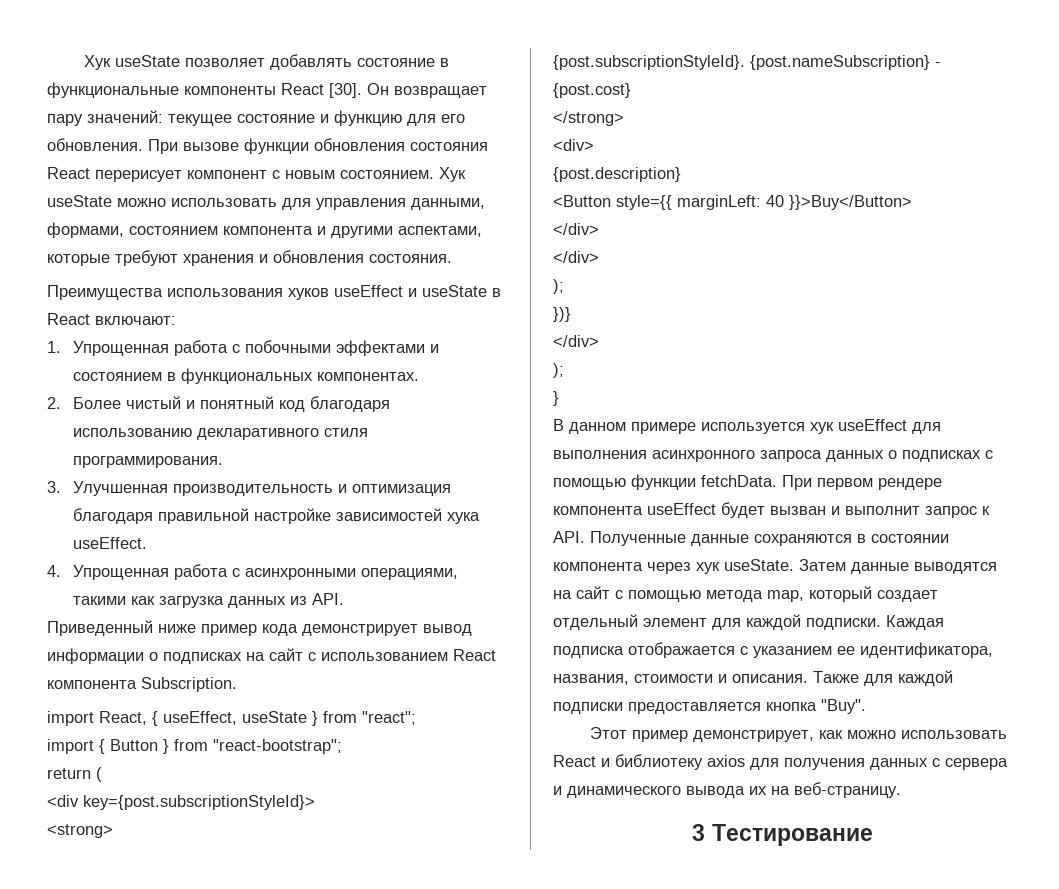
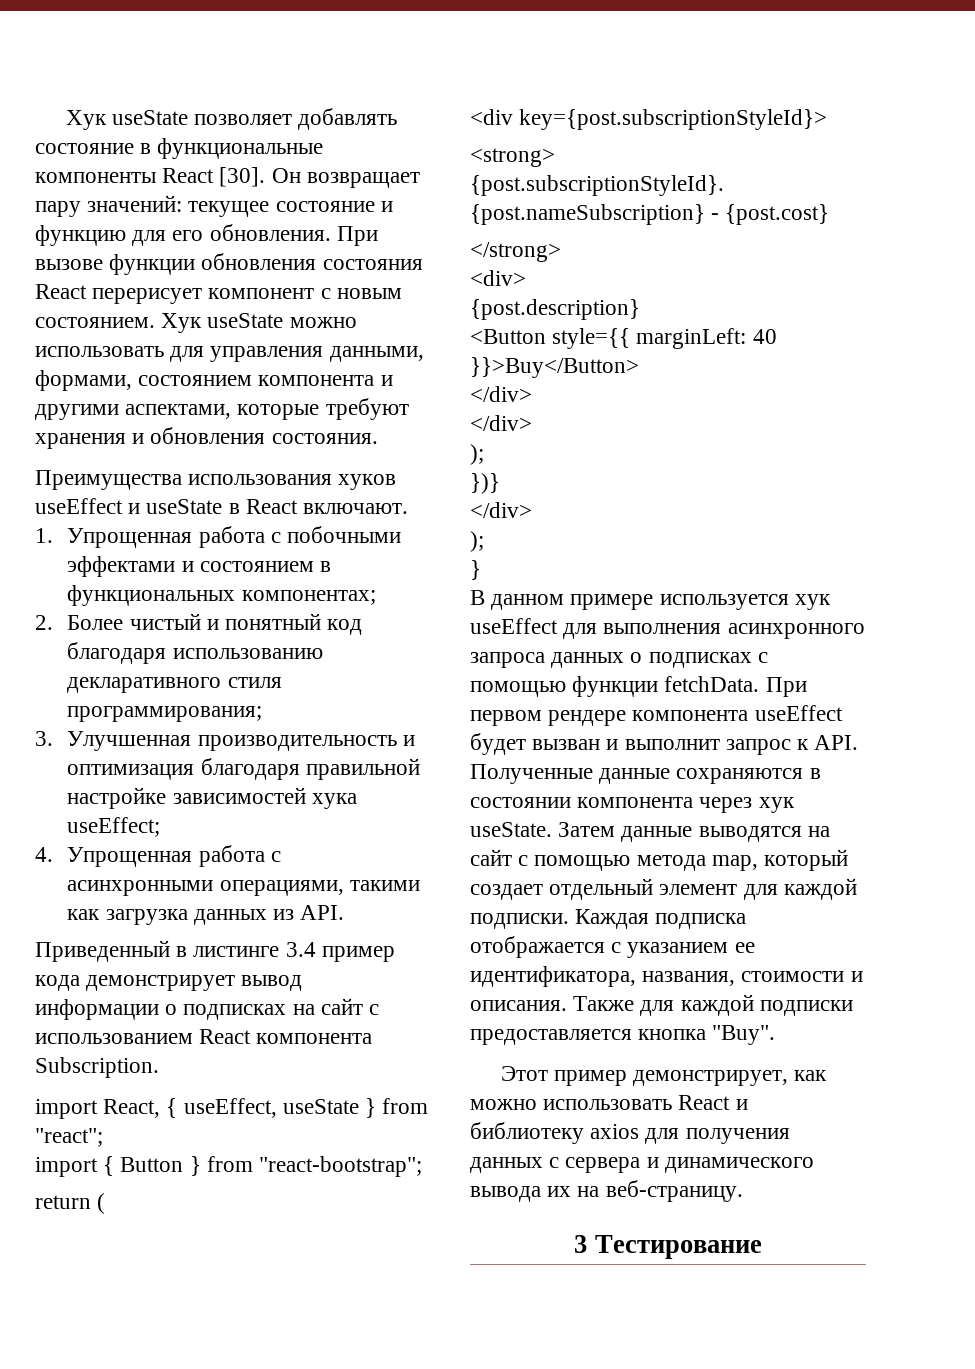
[95,316,176,325] включают: -> [303,503,409,514] включают.
[317,372,420,381] компонентах. -> [241,590,376,605] компонентах;
[73,456,224,468] программирования. -> [67,706,263,722] программирования;
[73,537,148,549] useEffect. -> [67,817,161,837] useEffect;
[158,624,196,633] ниже -> [176,942,316,957] в листинге 3.4

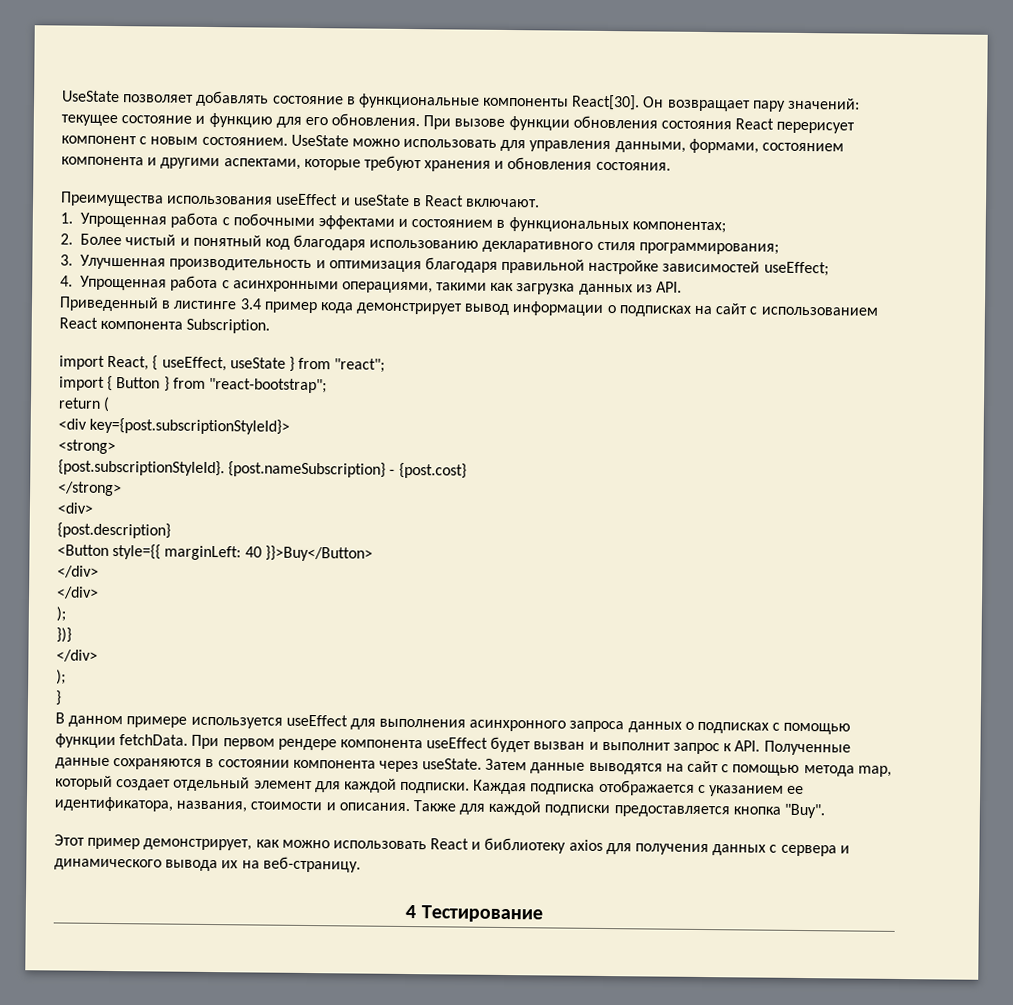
[65,110,188,130] Хук useState -> [62,90,120,103] UseState
[162,167,266,187] React [30]. -> [571,94,641,111] React[30].
[161,313,284,333] Хук useState -> [290,134,349,147] UseState
[338,474,397,490] хуков -> (274, 200) none
[311,793,357,809] хука -> (761, 266) none
[794,594,831,610] хук -> (283, 722) none
[758,797,795,813] хук -> (419, 766) none
[574,1235,588,1253] 3 -> [405,905,417,919] 4

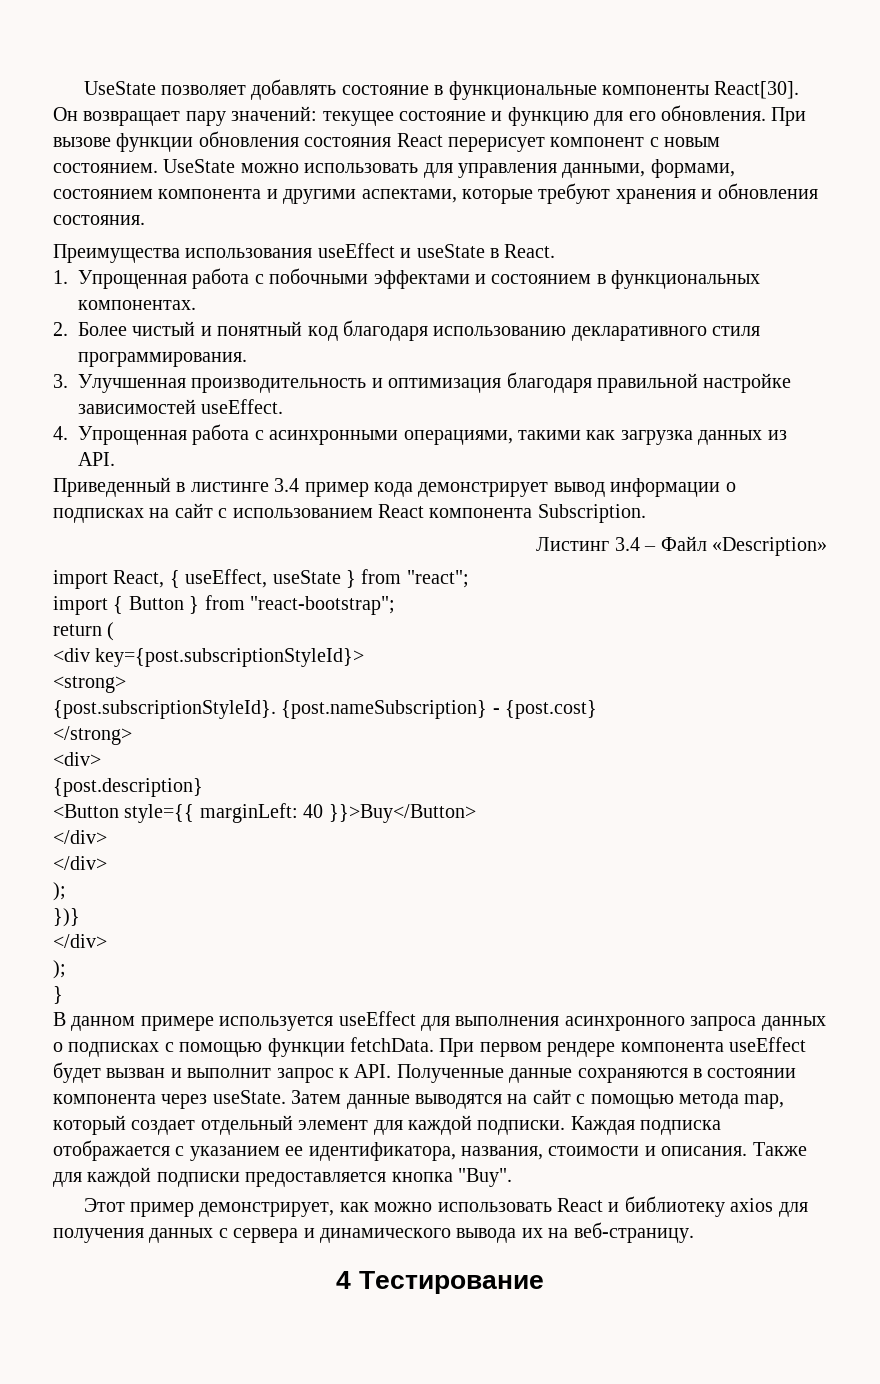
[424,195,541,208] React включают. -> [504,244,556,258] React.
[631,221,726,234] компонентах; -> [78,300,196,310] компонентах.
[638,242,779,255] программирования; -> [78,352,247,367] программирования.
[763,261,829,277] useEffect; -> [201,399,284,414] useEffect.
(271, 326) none -> [536,536,827,556] // Листинг 3.4 – Файл «Description»

